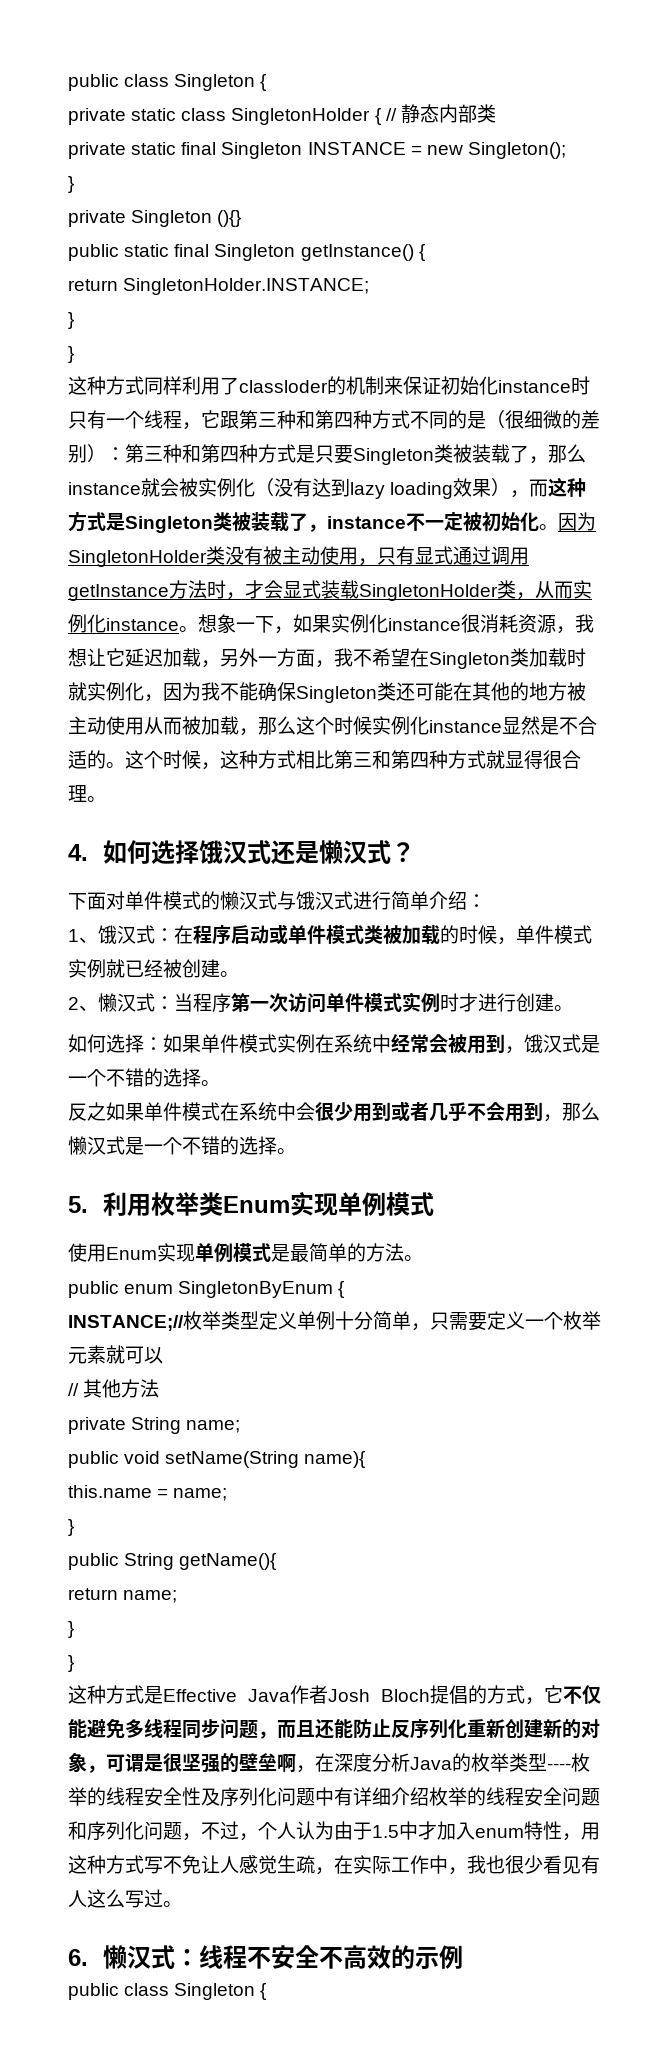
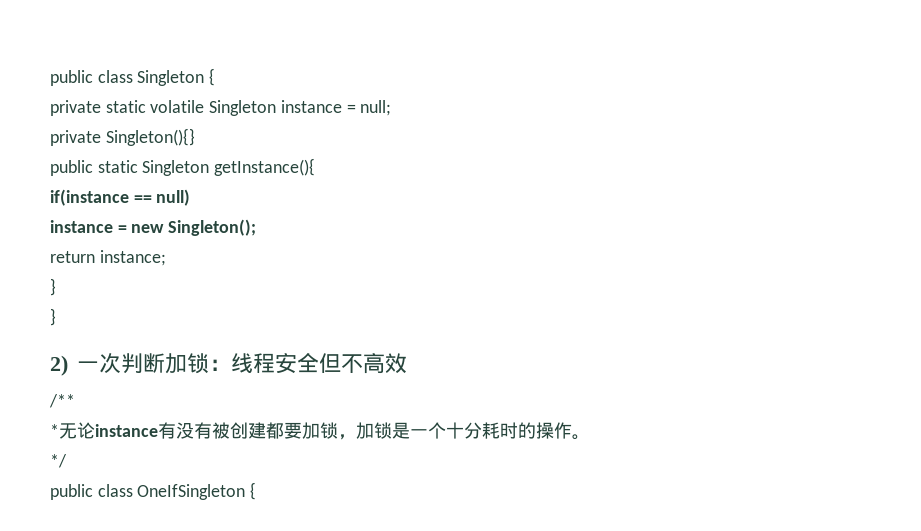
[181,104,496,125] [68,142,566,159] [68,176,74,193] [68,210,242,227] [68,244,426,261] [68,278,370,295] [68,312,74,329] [68,346,74,363] [68,376,590,395] [68,410,600,430] [68,444,586,465] [68,477,587,499] [68,511,596,533] [68,546,529,567] [68,580,592,601] [68,614,594,634] [68,648,586,669] [68,682,586,703] [68,716,597,736] [68,750,581,770] [68,785,106,802] [68,840,415,865] [68,891,486,910] [68,924,592,945] [68,959,239,978] [68,992,573,1013] [68,1034,600,1054] [68,1068,220,1087] [68,1101,600,1122] [68,1136,296,1155] [68,1192,434,1216] [68,1243,423,1262] [68,1281,346,1298] [68,1311,601,1331] [68,1345,163,1364] [68,1379,160,1398] [68,1417,241,1434] [68,1451,367,1468] [68,1485,228,1501] [68,1519,74,1536] [68,1553,278,1570] [68,1588,178,1603] [68,1621,74,1638] [68,1655,74,1672] [68,1685,601,1705] [68,1718,600,1739] [68,1753,590,1773] [68,1787,600,1807] [68,1821,600,1841] [68,1855,600,1875] [68,1889,182,1908] [68,1945,463,1969] [68,1983,256,2000] class SingletonHolder { // 静态内部类 // private static final Singleton INSTANCE = new Singleton(); // } // private Singleton (){} // public static final Singleton getInstance() { // return SingletonHolder.INSTANCE; // } // } // 这种方式同样利用了classloder的机制来保证初始化instance时只有一个线程，它跟第三种和第四种方式不同的是（很细微的差别）：第三种和第四种方式是只要Singleton类被装载了，那么instance就会被实例化（没有达到lazy loading效果），而这种方式是Singleton类被装载了，instance不一定被初始化。因为SingletonHolder类没有被主动使用，只有显式通过调用getInstance方法时，才会显式装载SingletonHolder类，从而实例化instance。想象一下，如果实例化instance很消耗资源，我想让它延迟加载，另外一方面，我不希望在Singleton类加载时就实例化，因为我不能确保Singleton类还可能在其他的地方被主动使用从而被加载，那么这个时候实例化instance显然是不合适的。这个时候，这种方式相比第三和第四种方式就显得很合理。 // 4.如何选择饿汉式还是懒汉式？ // 下面对单件模式的懒汉式与饿汉式进行简单介绍： // 1、饿汉式：在程序启动或单件模式类被加载的时候，单件模式实例就已经被创建。 // 2、懒汉式：当程序第一次访问单件模式实例时才进行创建。 // 如何选择：如果单件模式实例在系统中经常会被用到，饿汉式是一个不错的选择。 // 反之如果单件模式在系统中会很少用到或者几乎不会用到，那么懒汉式是一个不错的选择。 // 5.利用枚举类Enum实现单例模式 // 使用Enum实现单例模式是最简单的方法。 // public enum SingletonByEnum { // INSTANCE;//枚举类型定义单例十分简单，只需要定义一个枚举元素就可以 // // 其他方法 // private String name; // public void setName(String name){ // this.name = name; // } // public String getName(){ // return name; // } // } // 这种方式是Effective Java作者Josh Bloch提倡的方式，它不仅能避免多线程同步问题，而且还能防止反序列化重新创建新的对象，可谓是很坚强的壁垒啊，在深度分析Java的枚举类型----枚举的线程安全性及序列化问题中有详细介绍枚举的线程安全问题和序列化问题，不过，个人认为由于1.5中才加入enum特性，用这种方式写不免让人感觉生疏，在实际工作中，我也很少看见有人这么写过。 // 6.懒汉式：线程不安全不高效的示例 // public class Singleton -> [150,100,392,116] [50,128,195,146] [50,158,316,176] [50,189,191,206] [50,219,257,236] [50,250,166,266] [50,278,56,296] [50,308,56,326] [50,353,407,376] [49,394,75,408] [50,422,590,440] [50,454,67,468] [50,484,246,500] volatile Singleton instance = null; // private Singleton(){} // public static Singleton getInstance(){ // if(instance == null) // instance = new Singleton(); // return instance; // } // } // 2)一次判断加锁：线程安全但不高效 // /** // *无论instance有没有被创建都要加锁，加锁是一个十分耗时的操作。 // */ // public class OneIfSingleton

